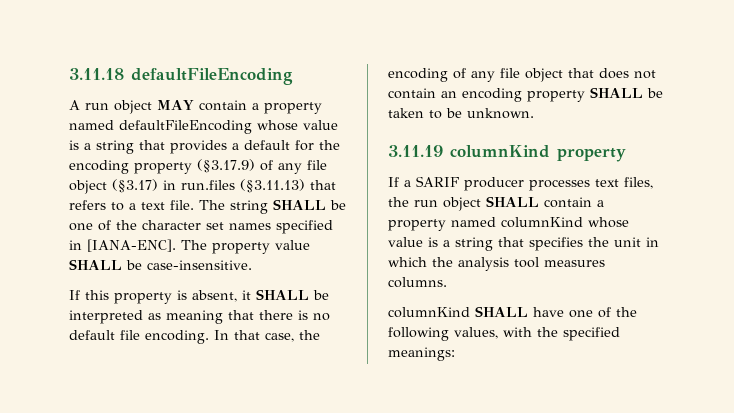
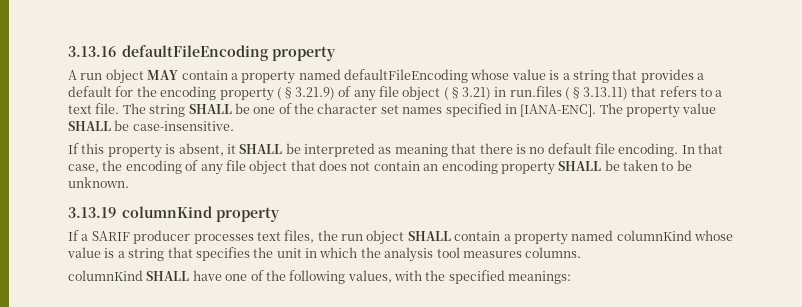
[69,68,294,85] 3.11.18 defaultFileEncoding -> [68,45,337,61] 3.13.16 defaultFileEncoding property
[197,159,327,174] [69,179,158,194] (§3.17.9) of any file object (§3.17) -> [276,86,491,101] (§3.21.9) of any file object (§3.21)
[240,179,305,193] (§3.11.13) -> [564,87,628,100] (§3.13.11)
[388,145,443,157] 3.11.19 -> [68,207,116,218] 3.13.19

